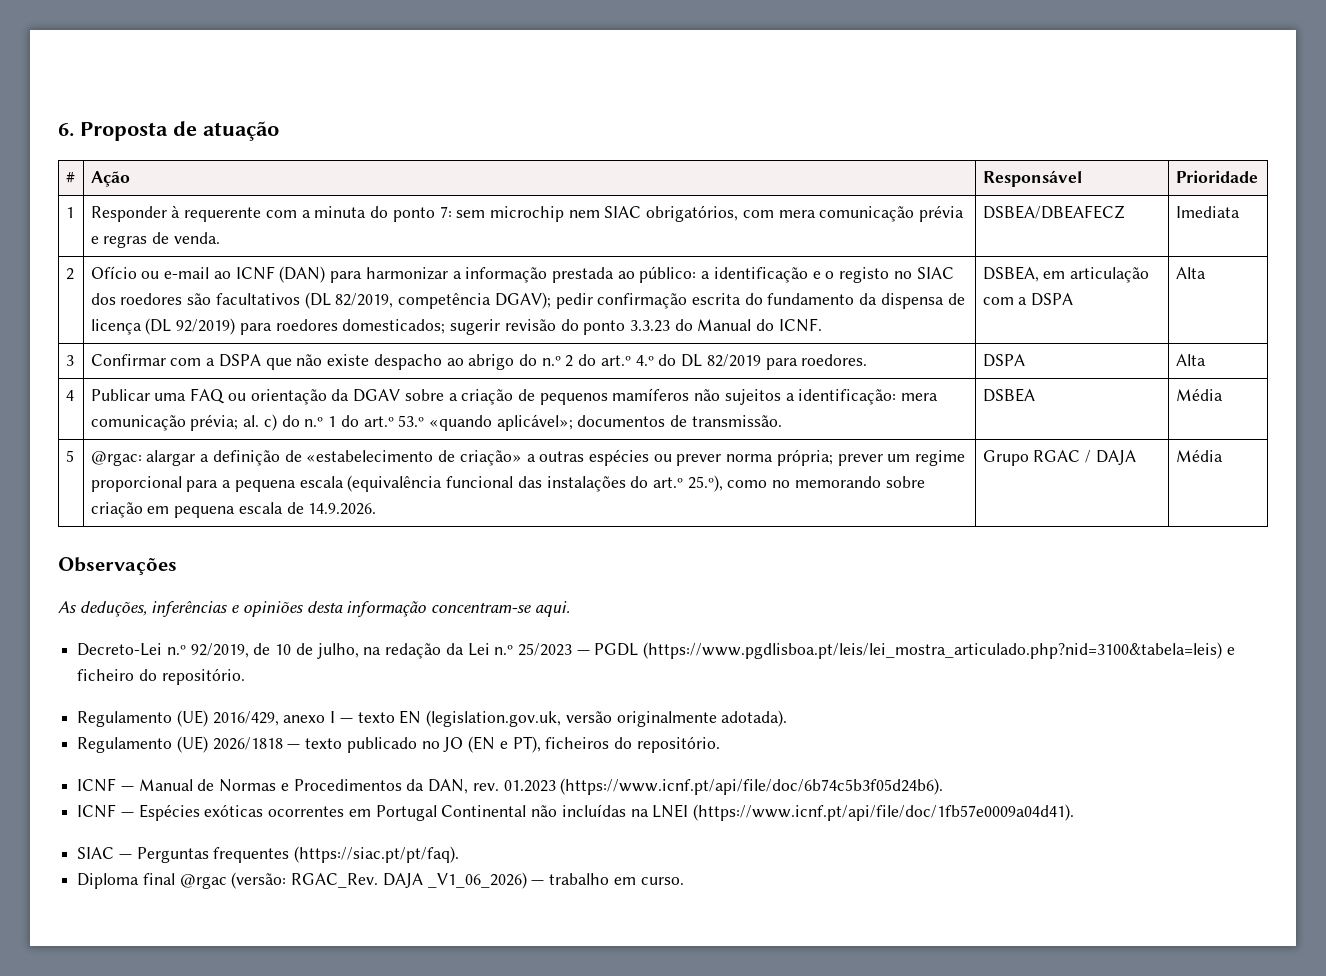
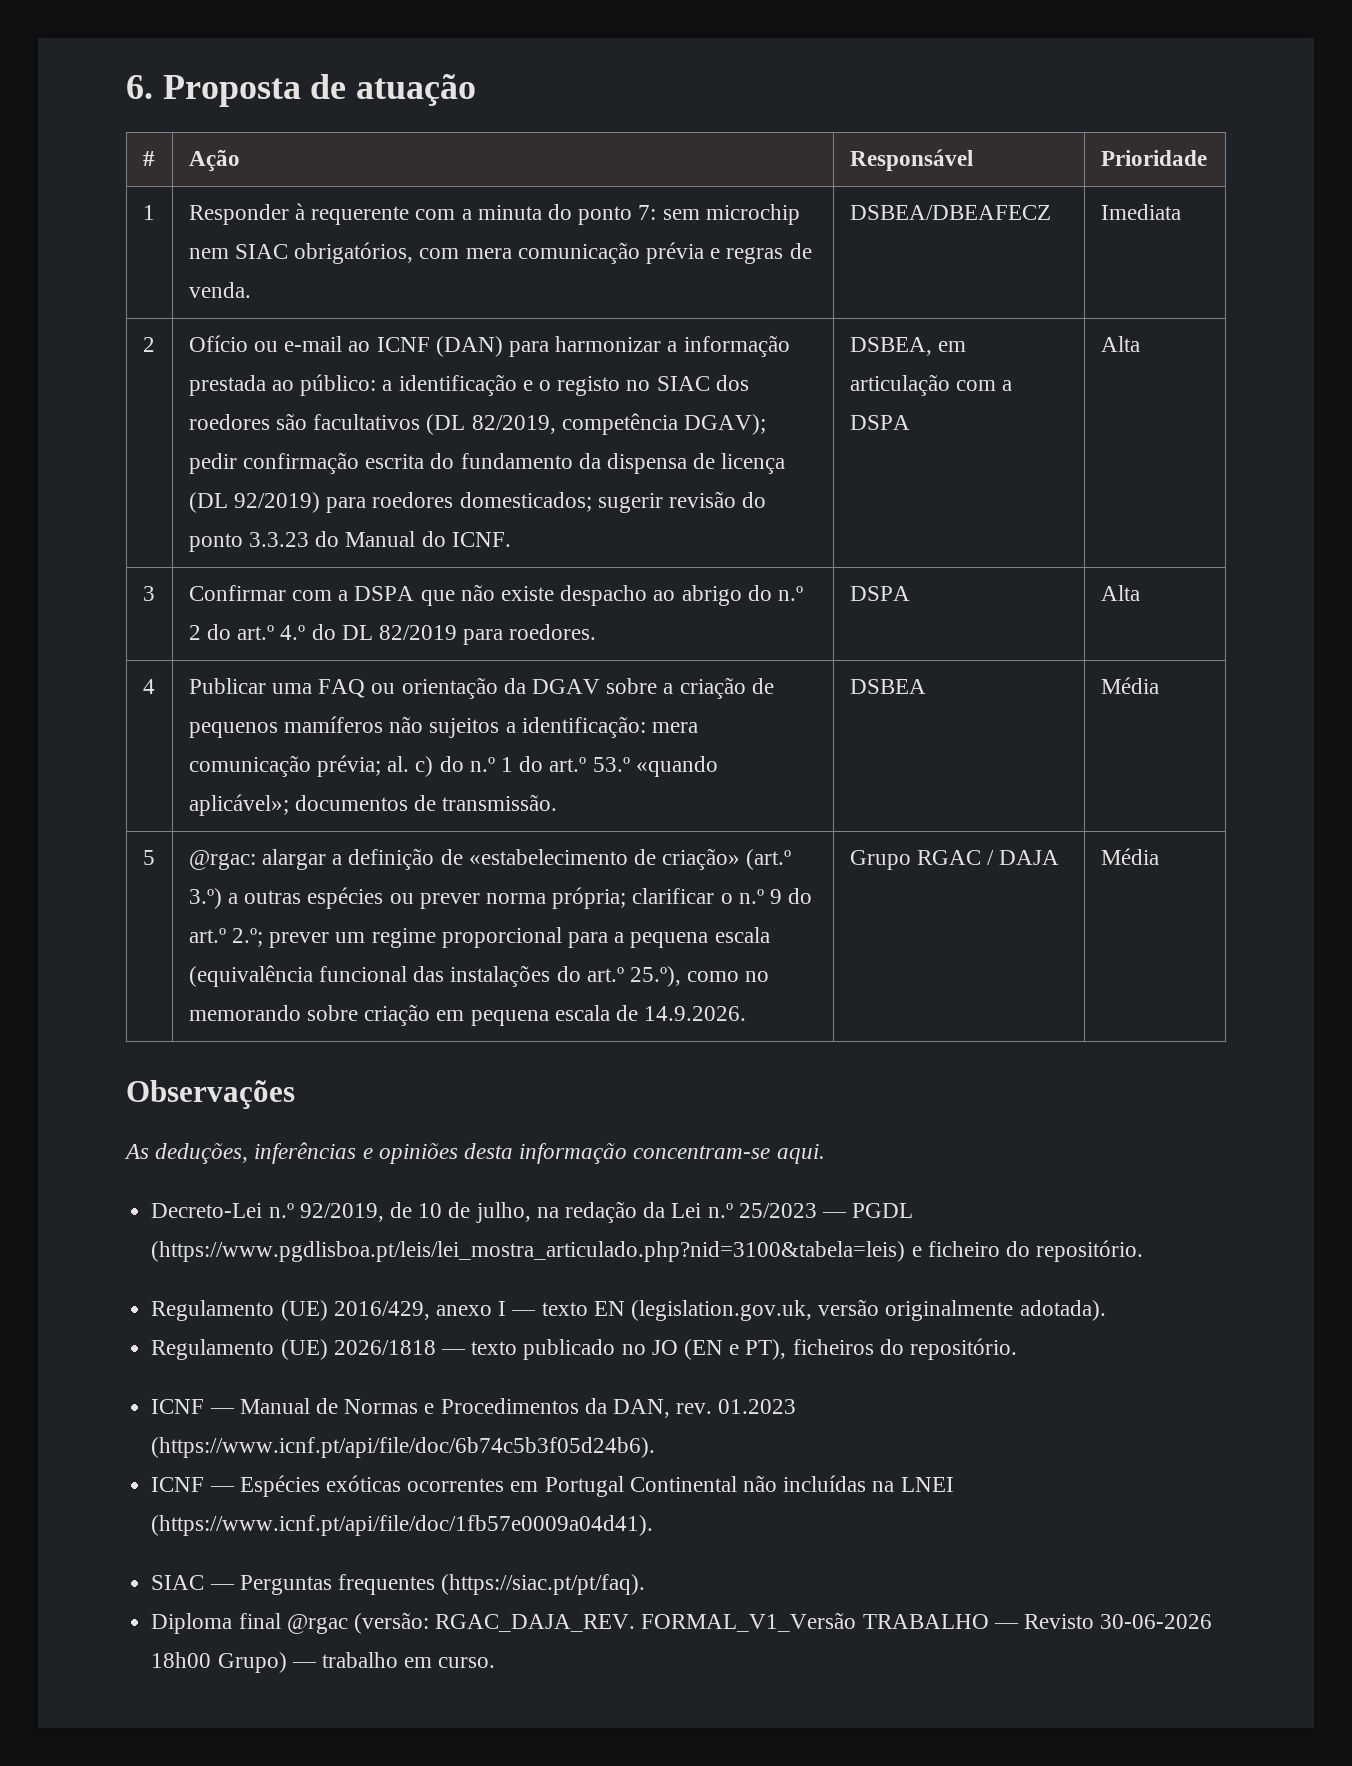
(522, 458) none -> [746,849,792,870] [188,888,222,909] (art.º 3.º)
(833, 457) none -> [632,888,813,904] [188,928,263,947] clarificar o n.º 9 do art.º 2.º;
[291,872,527,889] RGAC_Rev. DAJA _V1_06_2026) -> [435,1612,1213,1632] [151,1652,287,1673] RGAC_DAJA_REV. FORMAL_V1_Versão TRABALHO — Revisto 30-06-2026 18h00 Grupo)

